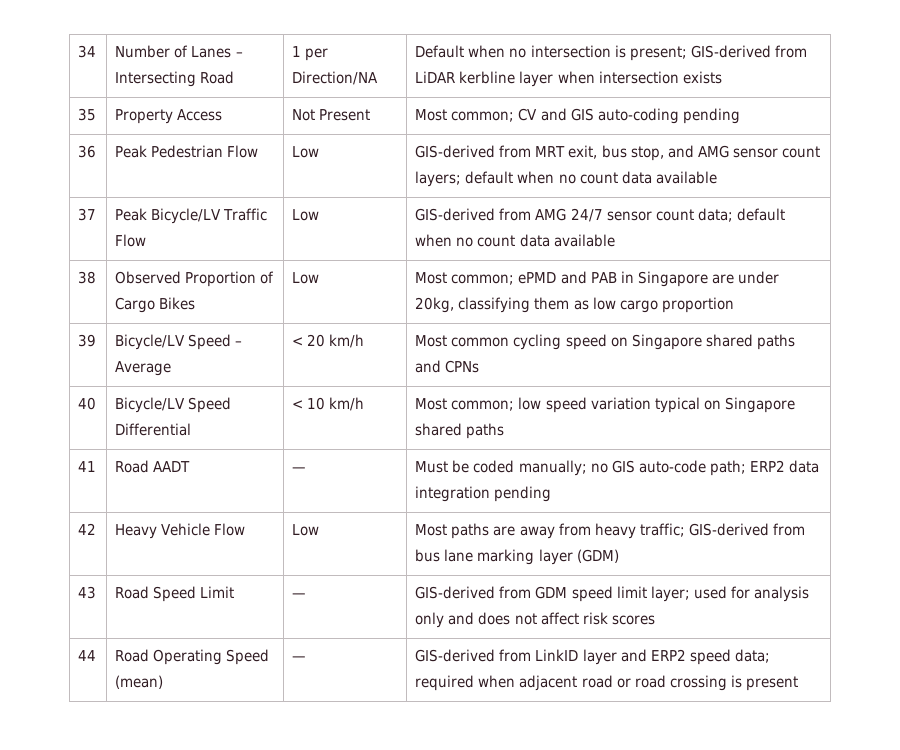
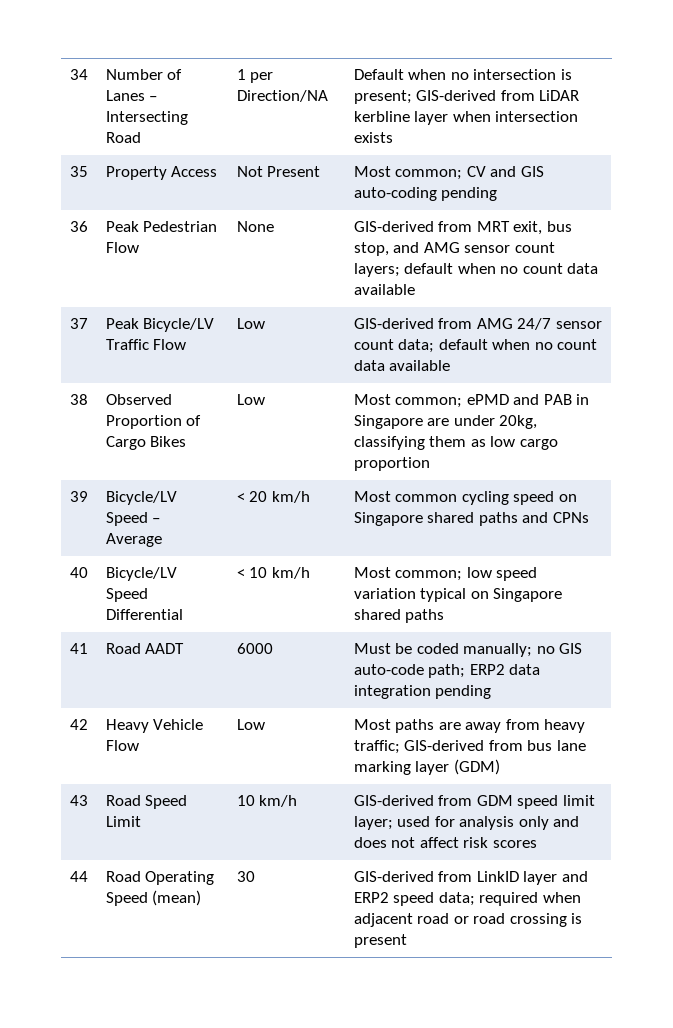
[292,146,320,158] | Low -> [236,221,274,232] | None
[292,467,307,472] — -> [236,643,273,654] 6000
[292,593,307,598] — -> [236,795,298,807] 10 km/h
[292,656,307,661] — -> [236,871,255,882] 30

